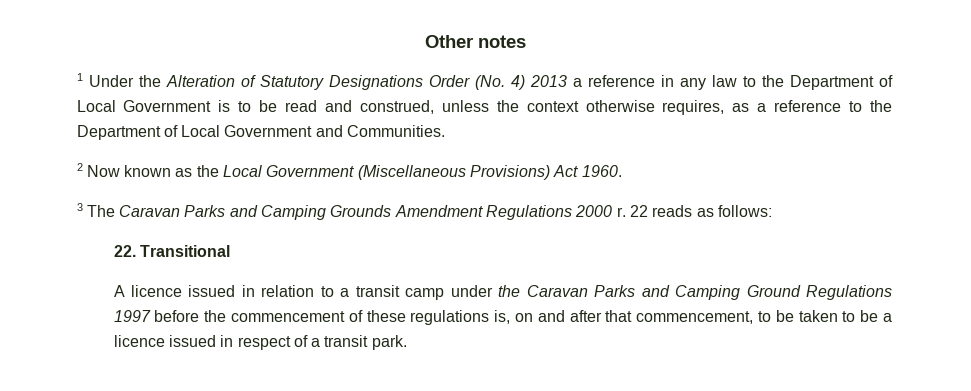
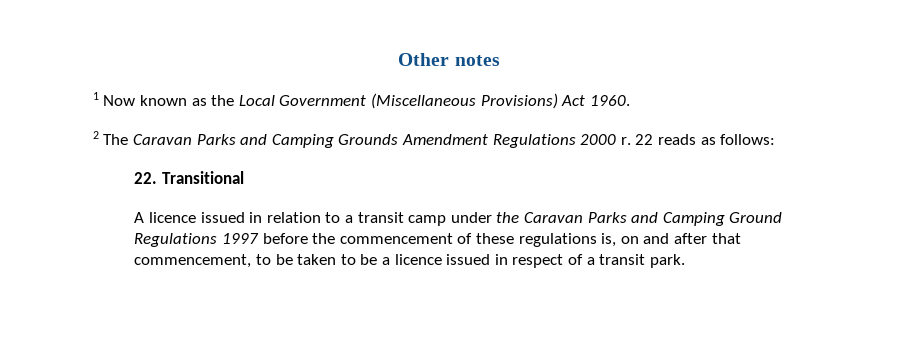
[88,75,894,90] [76,100,892,115] [76,125,446,140] [76,163,83,171] Under the Alteration of Statutory Designations Order (No. 4) 2013 a reference in any law to the Department of Local Government is to be read and construed, unless the context otherwise requires, as a reference to the Department of Local Government and Communities. // 2 -> (99, 96) none
[76,203,83,211] 3 -> [92,131,99,139] 2

